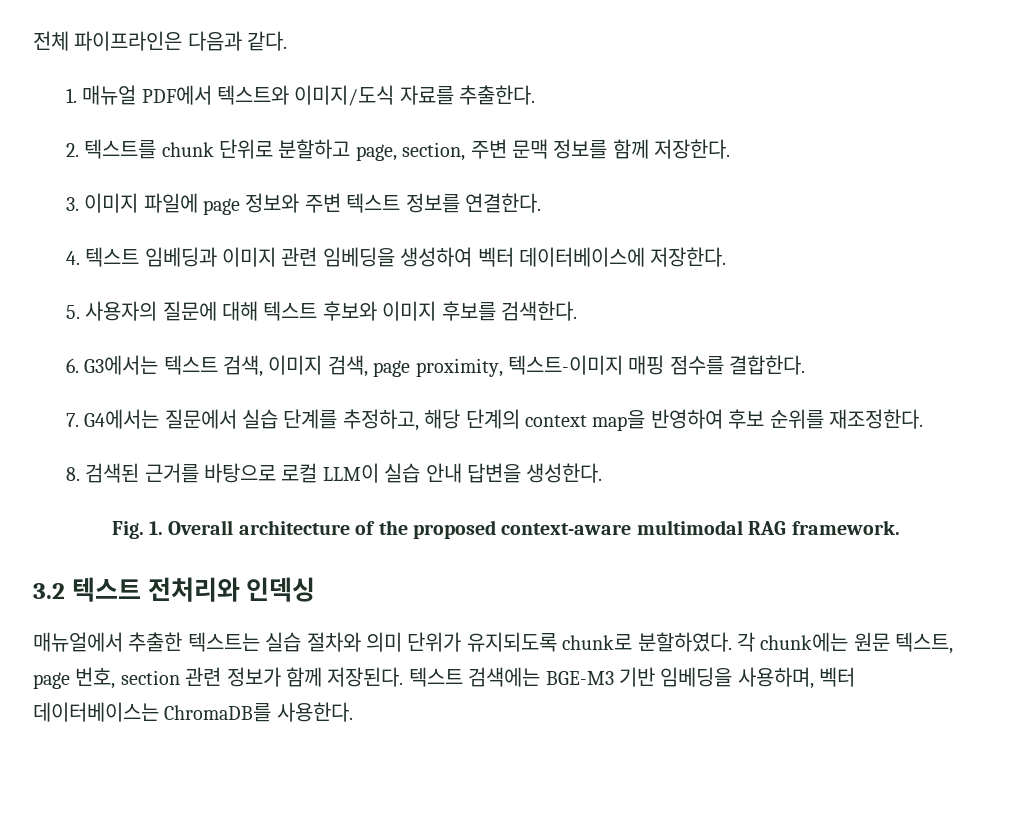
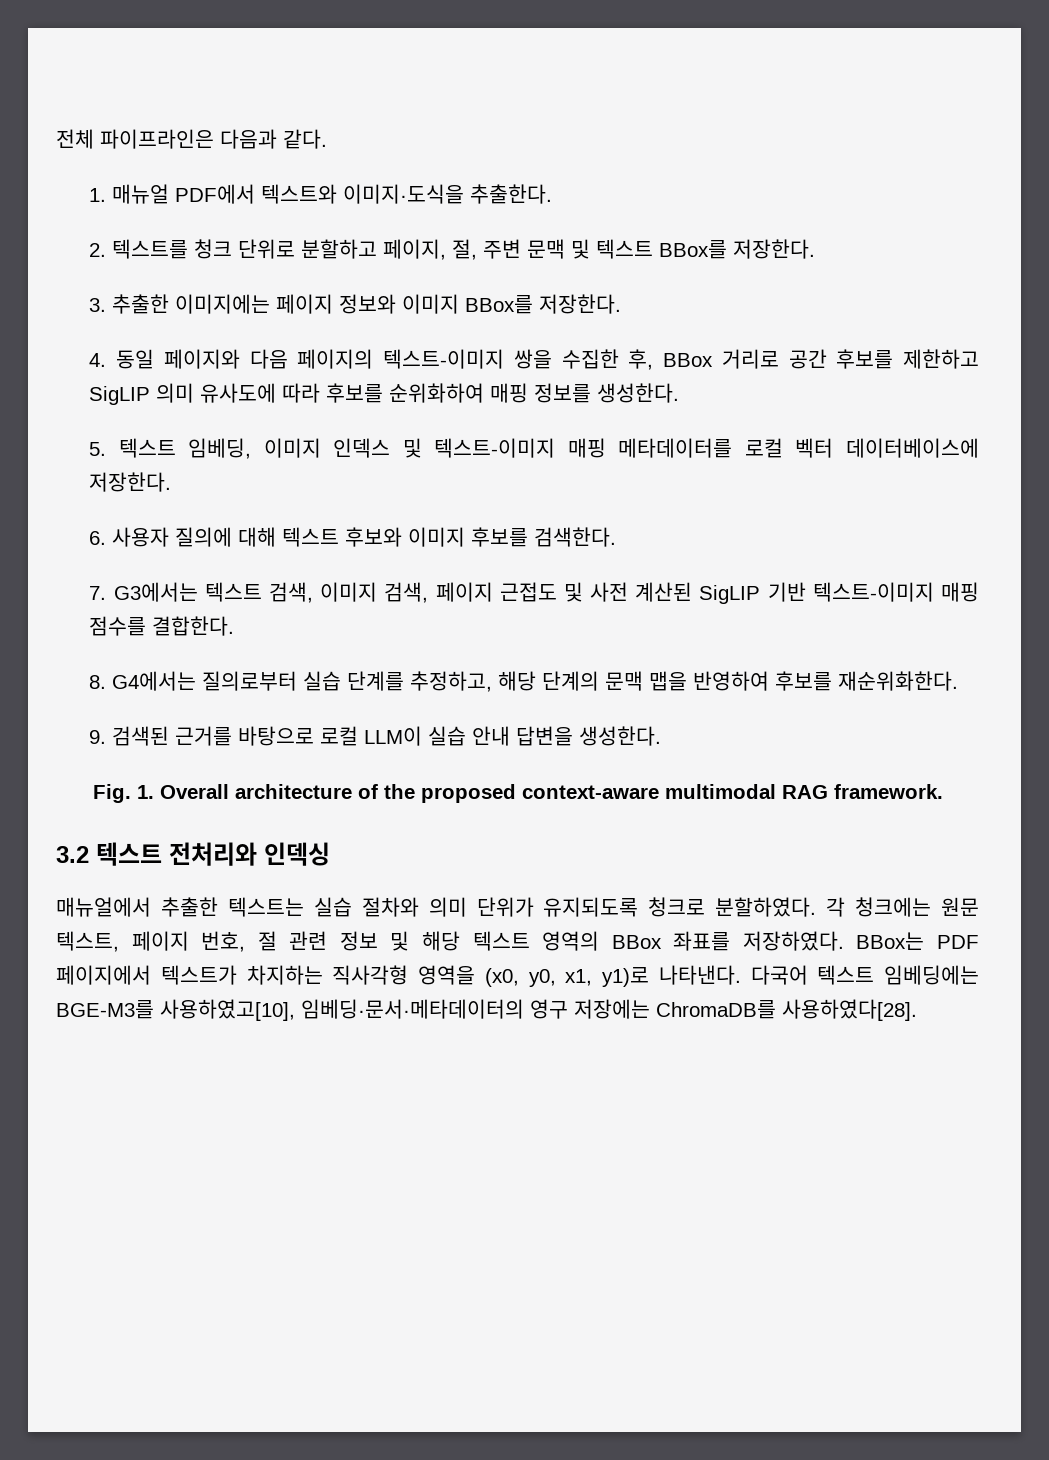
[294,85,454,106] 이미지/도식 자료를 -> [343,184,465,204] 이미지·도식을
[161,142,214,157] chunk -> [194,239,233,259] 청크
[355,139,731,161] [65,193,541,215] [65,247,473,267] page, section, 주변 문맥 정보를 함께 저장한다. // 3. 이미지 파일에 page 정보와 주변 텍스트 정보를 연결한다. // 4. 텍스트 임베딩과 이미지 관련 임베딩을 생성하여 -> [383,239,816,260] [89,294,622,314] [89,349,979,370] [89,383,680,405] [89,438,783,459] 페이지, 절, 주변 문맥 및 텍스트 BBox를 저장한다. // 3. 추출한 이미지에는 페이지 정보와 이미지 BBox를 저장한다. // 4. 동일 페이지와 다음 페이지의 텍스트-이미지 쌍을 수집한 후, BBox 거리로 공간 후보를 제한하고 SigLIP 의미 유사도에 따라 후보를 순위화하여 매핑 정보를 생성한다. // 5. 텍스트 임베딩, 이미지 인덱스 및 텍스트-이미지 매핑 메타데이터를 로컬
[65,301,217,321] 5. 사용자의 질문에 -> [89,527,233,547] 6. 사용자 질의에
[65,358,79,373] 6. -> [89,586,107,600] 7.
[373,358,503,377] page proximity, -> [435,582,806,604] 페이지 근접도 및 사전 계산된 SigLIP 기반
[65,409,237,429] 7. G4에서는 질문에서 -> [89,671,298,691] 8. G4에서는 질의로부터
[524,409,923,431] [65,467,80,481] context map을 반영하여 후보 순위를 재조정한다. // 8. -> [605,671,959,691] [89,730,107,744] 문맥 맵을 반영하여 후보를 재순위화한다. // 9.
[562,634,633,650] chunk로 -> [648,897,706,917] 청크로
[760,632,849,652] chunk에는 -> [855,897,932,917] 청크에는
[33,667,856,689] [33,702,353,722] page 번호, section 관련 정보가 함께 저장된다. 텍스트 검색에는 BGE-M3 기반 임베딩을 사용하며, 벡터 데이터베이스는 ChromaDB를 사용한다. -> [131,931,979,952] [56,965,979,987] [56,999,917,1021] 페이지 번호, 절 관련 정보 및 해당 텍스트 영역의 BBox 좌표를 저장하였다. BBox는 PDF 페이지에서 텍스트가 차지하는 직사각형 영역을 (x0, y0, x1, y1)로 나타낸다. 다국어 텍스트 임베딩에는 BGE-M3를 사용하였고[10], 임베딩·문서·메타데이터의 영구 저장에는 ChromaDB를 사용하였다[28].

